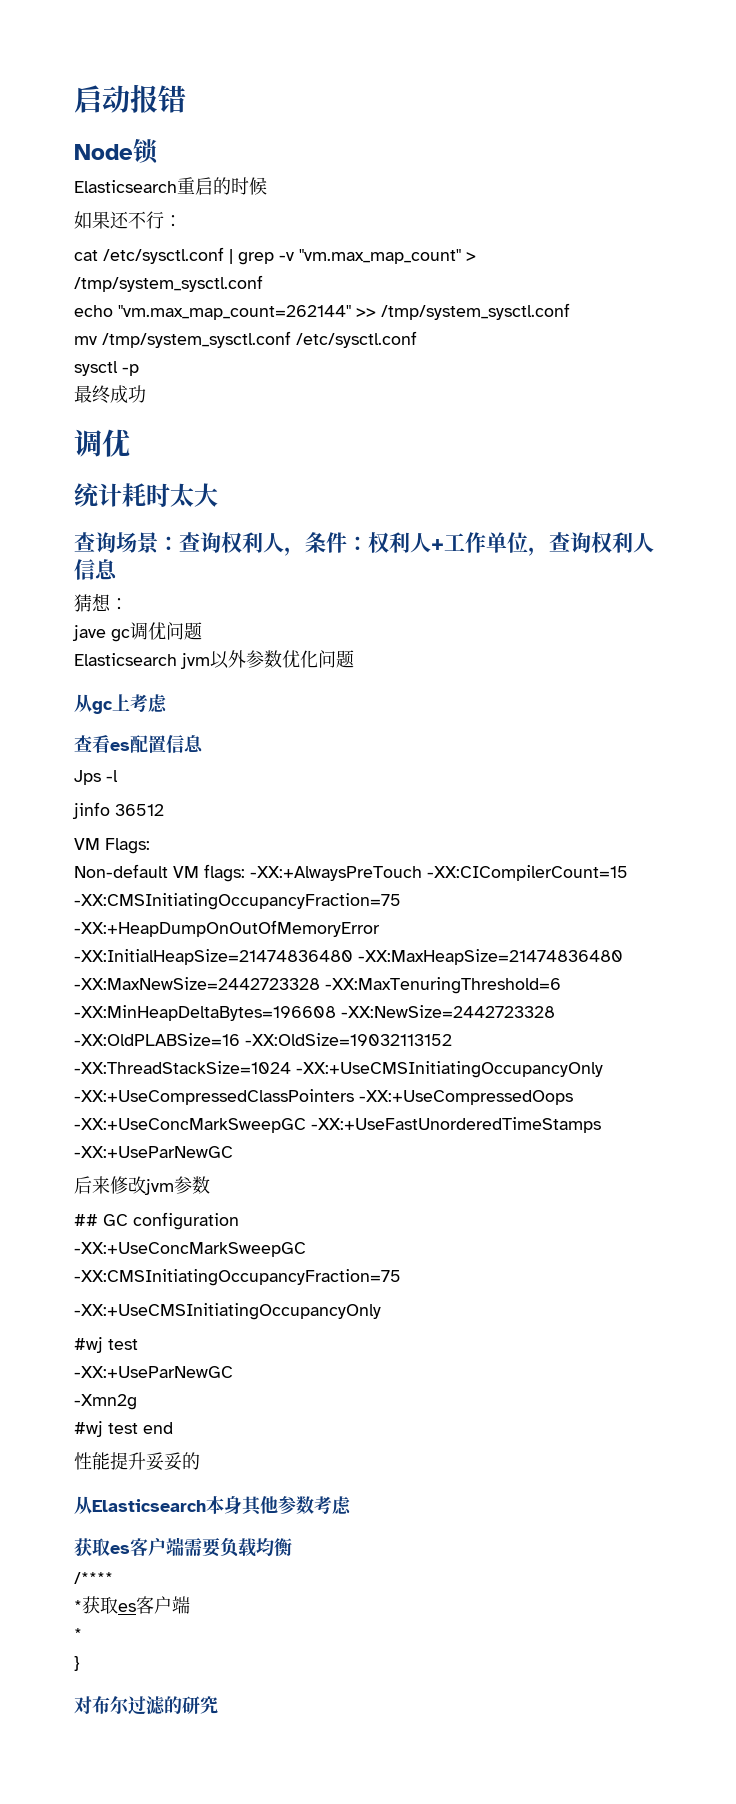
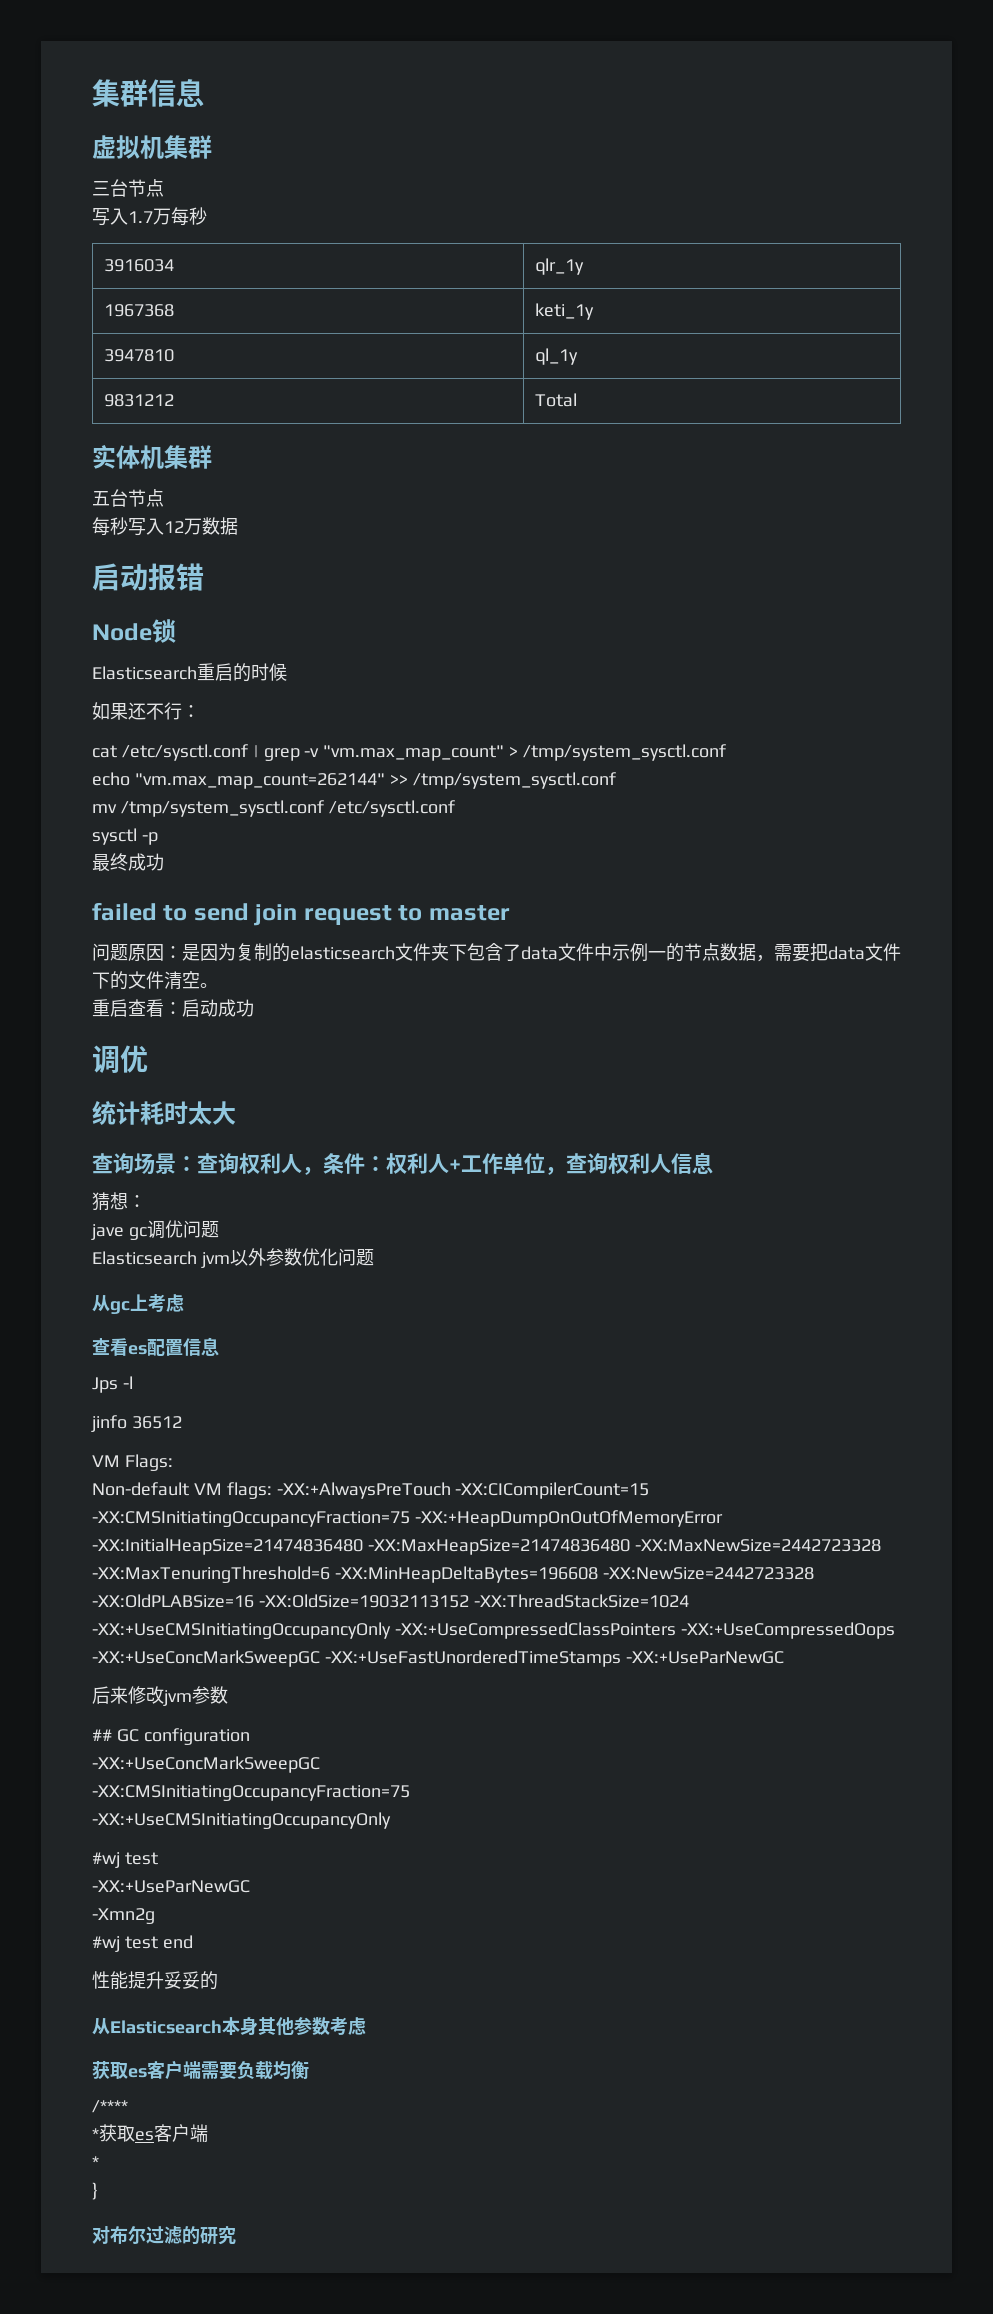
(74, 99) none -> [92,79,204,107] [92,135,212,159] [92,179,164,197] [92,207,207,226] [104,259,175,272] [535,258,585,275] [104,304,175,317] [535,303,595,320] [104,349,175,362] [535,348,579,365] [104,394,175,407] [535,393,578,407] [92,445,212,469] [92,489,164,507] [92,517,238,536] 集群信息 // 虚拟机集群 // 三台节点 // 写入1.7万每秒 // 3916034 | qlr_1y // 1967368 | keti_1y // 3947810 | ql_1y // 9831212 | Total // 实体机集群 // 五台节点 // 每秒写入12万数据 //
(146, 394) none -> [92,902,510,926] [92,943,901,962] [92,971,218,990] [92,999,254,1017] // failed to send join request to master // 问题原因：是因为复制的elasticsearch文件夹下包含了data文件中示例一的节点数据，需要把data文件下的文件清空。 // 重启查看：启动成功

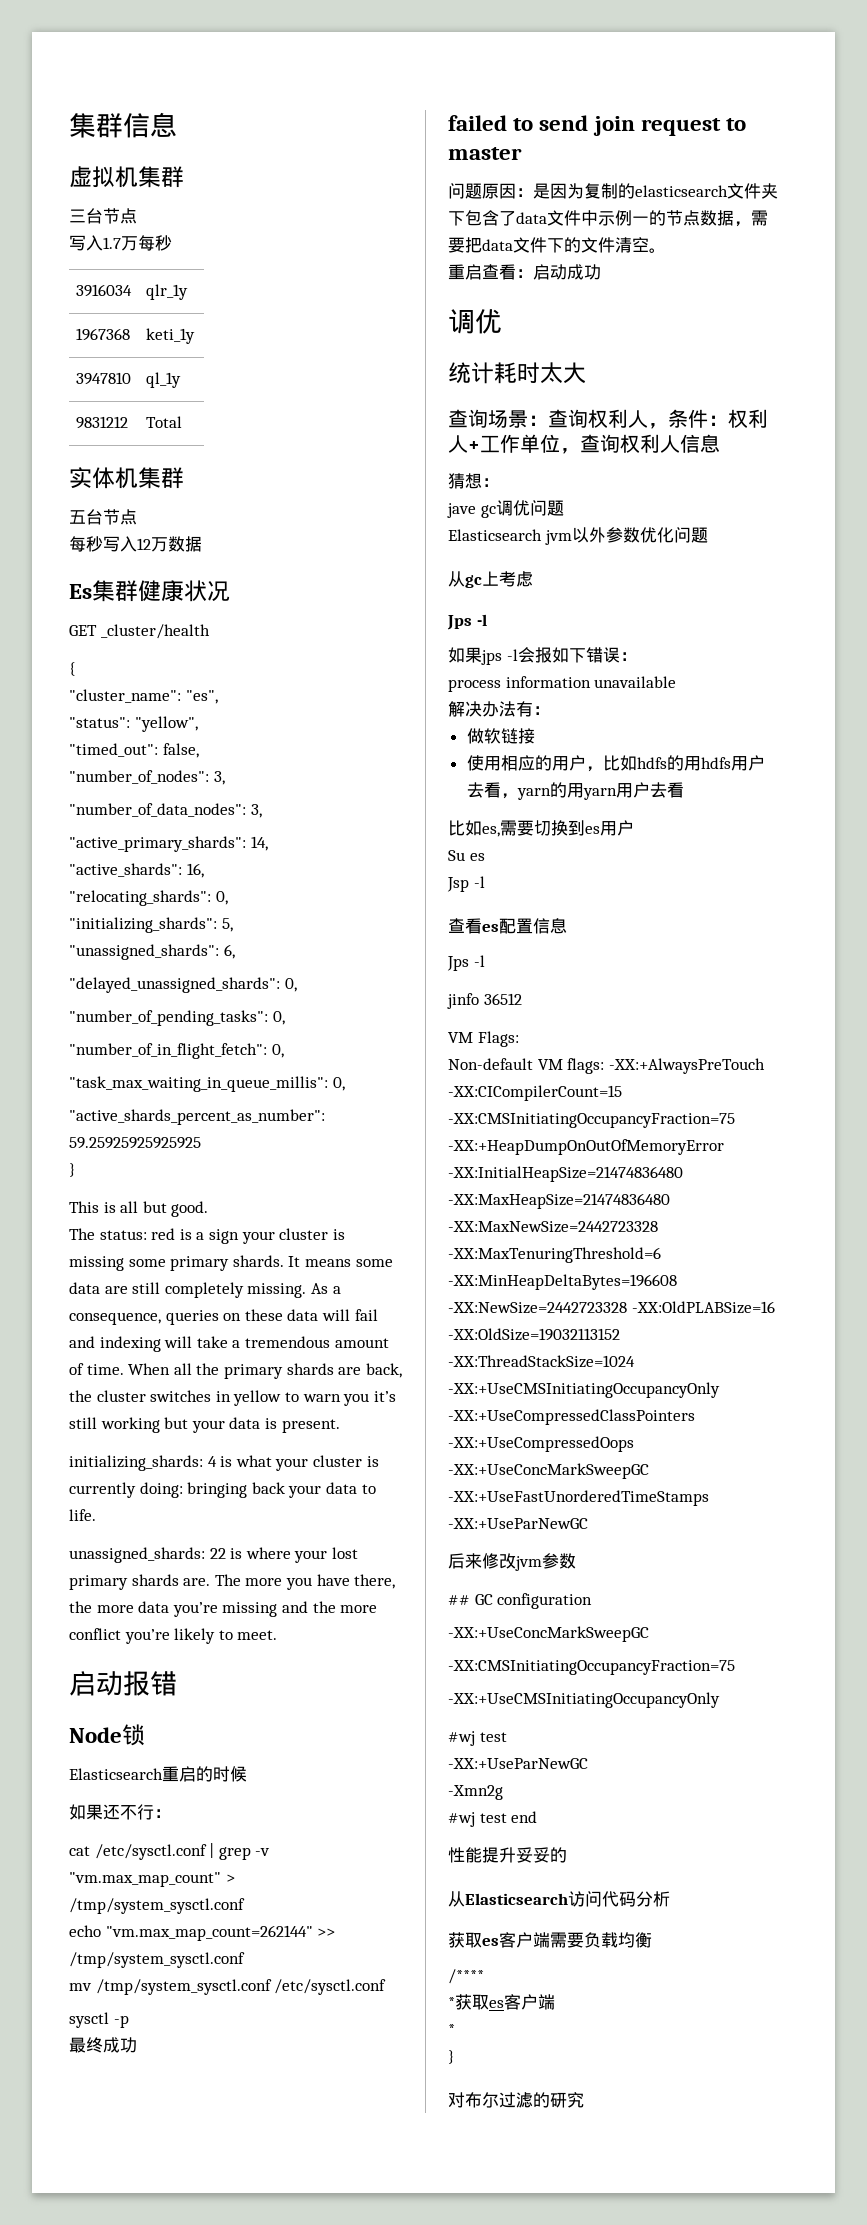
(238, 526) none -> [69,580,230,602] [69,624,210,639] [69,662,76,676] [69,689,218,704] [69,716,198,732] [69,743,199,758] [69,770,225,785] [69,803,262,818] [69,836,268,852] [69,863,204,878] [69,890,228,906] [69,917,233,933] [69,944,235,960] [69,977,297,993] [69,1010,285,1026] [69,1043,284,1059] [69,1076,345,1092] [69,1109,325,1125] [69,1137,201,1149] [69,1163,76,1177] [69,1201,209,1217] [69,1228,345,1244] [69,1255,393,1271] [69,1282,341,1298] [69,1309,378,1325] [69,1336,389,1352] [69,1363,402,1379] [69,1390,396,1406] [69,1417,340,1433] [69,1455,379,1471] [69,1482,376,1498] [69,1509,96,1521] [69,1547,358,1563] [69,1574,396,1590] [69,1601,378,1617] [69,1628,278,1644] // Es集群健康状况 // GET _cluster/health // { // "cluster_name": "es", // "status": "yellow", // "timed_out": false, // "number_of_nodes": 3, // "number_of_data_nodes": 3, // "active_primary_shards": 14, // "active_shards": 16, // "relocating_shards": 0, // "initializing_shards": 5, // "unassigned_shards": 6, // "delayed_unassigned_shards": 0, // "number_of_pending_tasks": 0, // "number_of_in_flight_fetch": 0, // "task_max_waiting_in_queue_millis": 0, // "active_shards_percent_as_number": 59.25925925925925 // } // This is all but good. // The status: red is a sign your cluster is missing some primary shards. It means some data are still completely missing. As a consequence, queries on these data will fail and indexing will take a tremendous amount of time. When all the primary shards are back, the cluster switches in yellow to warn you it’s still working but your data is present. // initializing_shards: 4 is what your cluster is currently doing: bringing back your data to life. // unassigned_shards: 22 is where your lost primary shards are. The more you have there, the more data you’re missing and the more conflict you’re likely to meet.
(184, 1303) none -> [447,614,487,630] [448,647,637,665] [448,676,677,692] [448,701,550,717] [466,728,535,744] [466,755,765,772] [466,782,684,800] [448,820,634,837] [448,850,485,861] [447,876,485,892] // Jps -l // 如果jps -l会报如下错误： // process information unavailable // 解决办法有： // 做软链接 // 使用相应的用户，比如hdfs的用hdfs用户去看，yarn的用yarn用户去看 // 比如es,需要切换到es用户 // Su es // Jsp -l
[222,2017,366,2036] 本身其他参数考虑 -> [568,1891,670,1907] 访问代码分析

